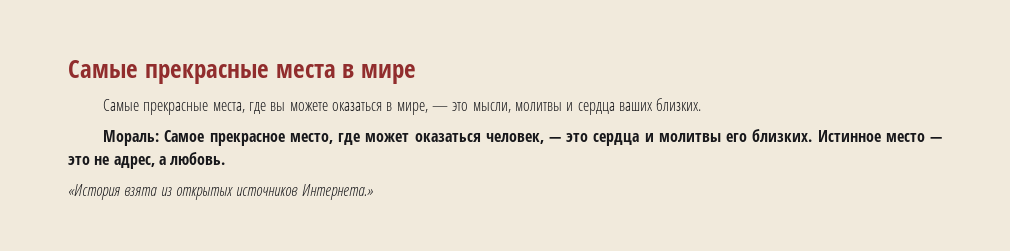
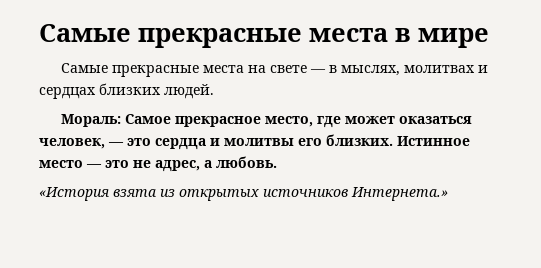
[212,98,702,115] места, где вы можете оказаться в мире, — это мысли, молитвы и сердца ваших близких. -> [202,65,488,76] [39,83,214,99] места на свете — в мыслях, молитвах и сердцах близких людей.

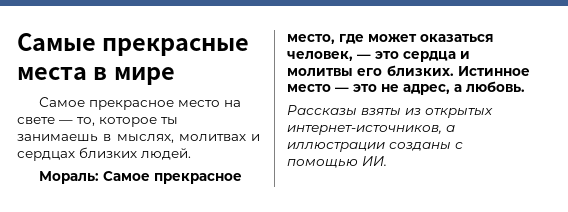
[60,63,326,77] Самые прекрасные места на свете — -> [38,97,241,110] [17,117,178,127] [17,134,98,142] Самое прекрасное место на свете — то, которое ты занимаешь
[39,187,448,201] «История взята из открытых источников Интернета.» -> [287,105,493,118] [287,125,455,135] [287,142,463,152] [287,156,387,168] Рассказы взяты из открытых интернет-источников, а иллюстрации созданы с помощью ИИ.

